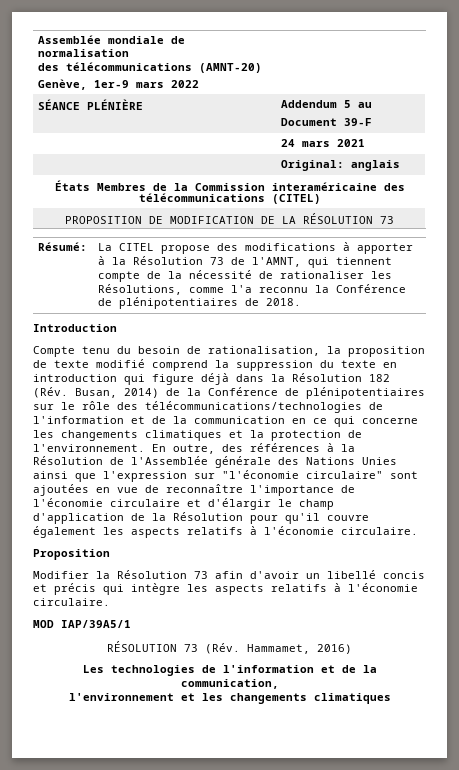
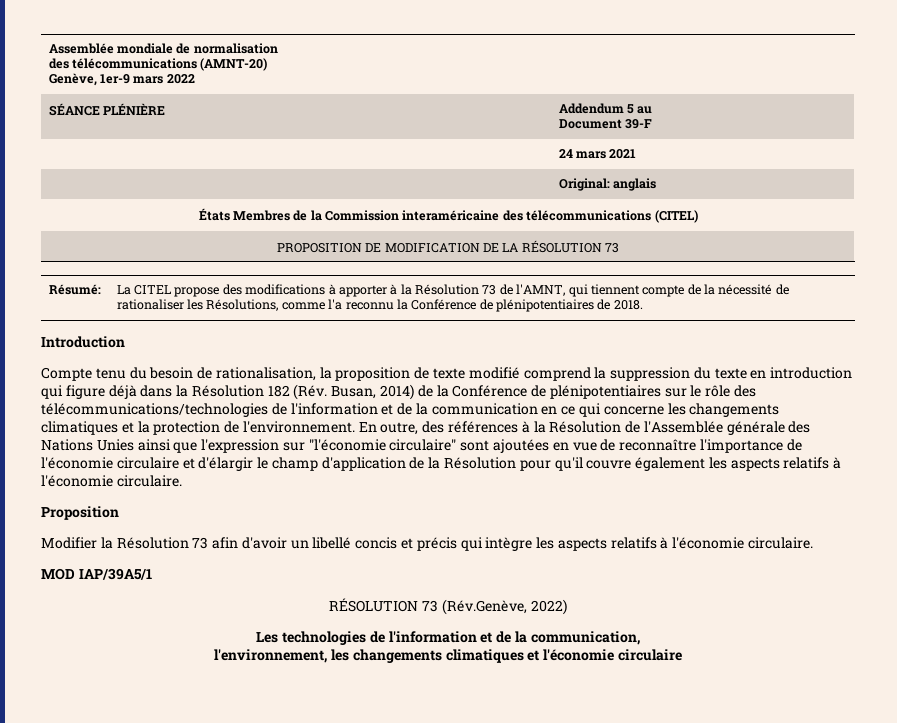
[205,643,352,654] (Rév. Hammamet, 2016) -> [441,599,567,615] (Rév.Genève, 2022)
[68,693,391,704] l'environnement et les changements climatiques -> [214,649,682,663] l'environnement, les changements climatiques et l'économie circulaire

